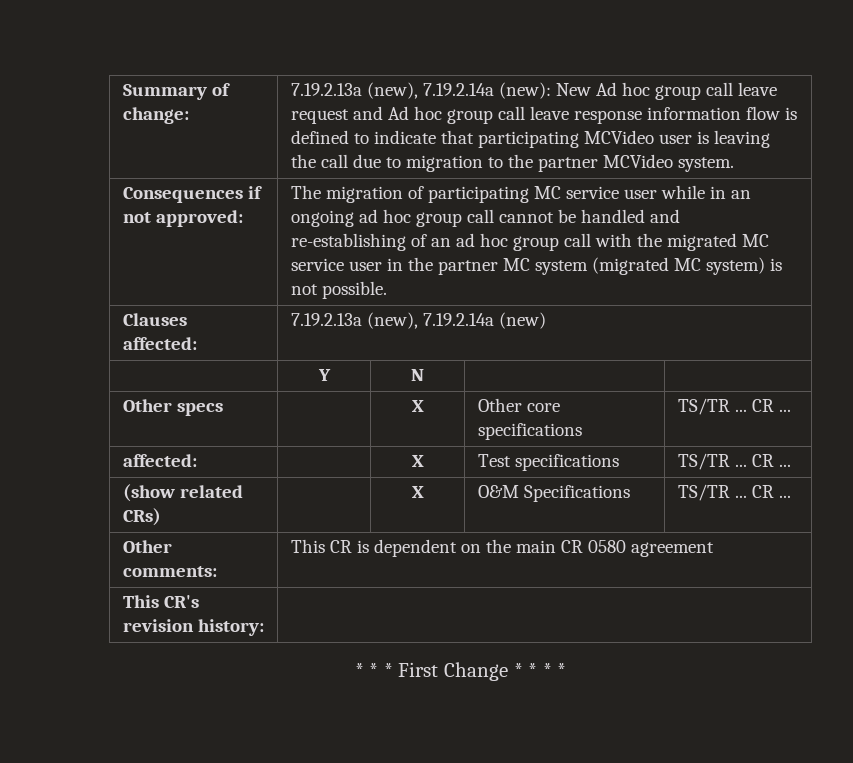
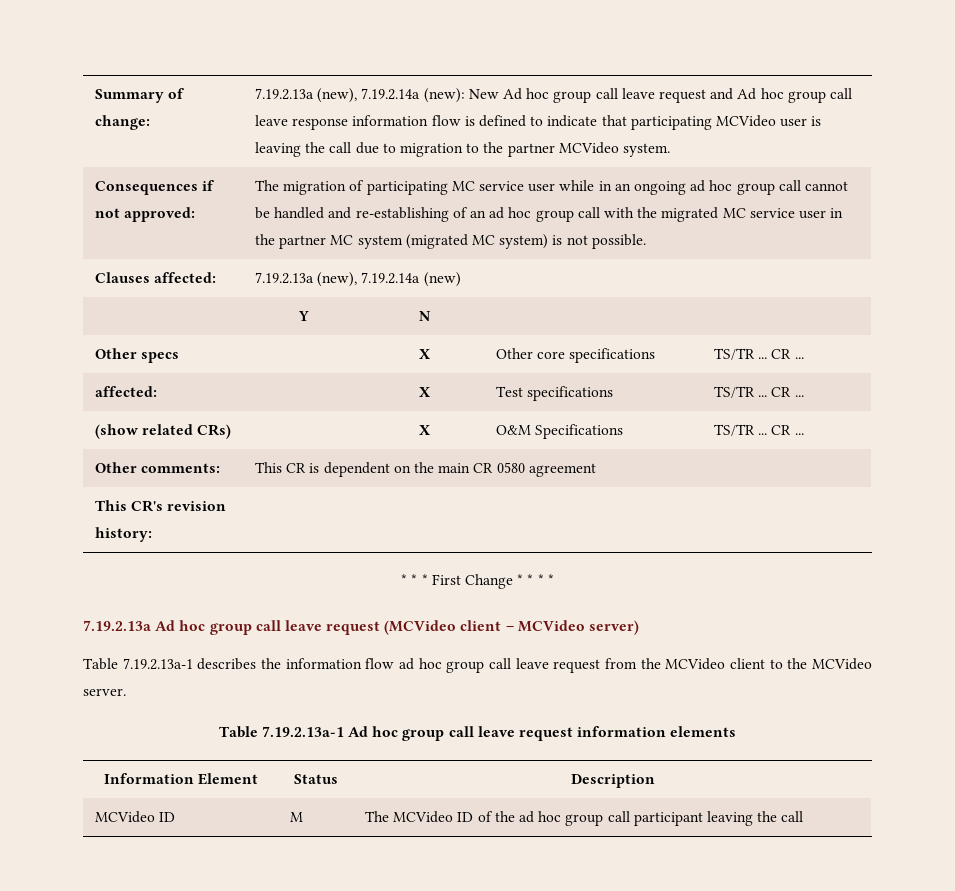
(567, 670) none -> [83,620,640,635] [83,658,872,673] [83,688,126,696] [218,726,737,741] [103,773,259,785] [294,774,338,784] [570,774,655,788] [95,811,176,823] [290,812,304,822] [365,811,804,826] // 7.19.2.13a Ad hoc group call leave request (MCVideo client – MCVideo server) // Table 7.19.2.13a-1 describes the information flow ad hoc group call leave request from the MCVideo client to the MCVideo server. // Table 7.19.2.13a-1 Ad hoc group call leave request information elements // Information Element | Status | Description // MCVideo ID | M | The MCVideo ID of the ad hoc group call participant leaving the call

